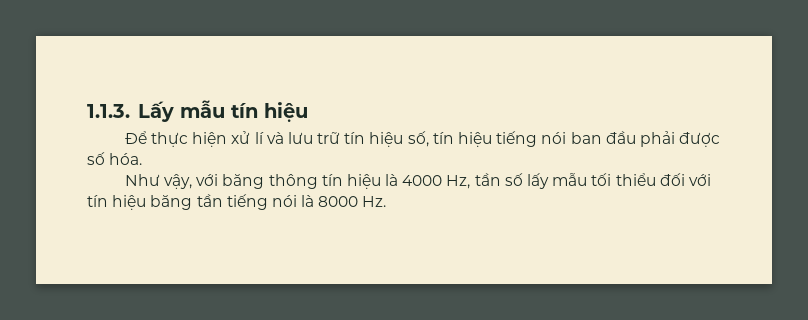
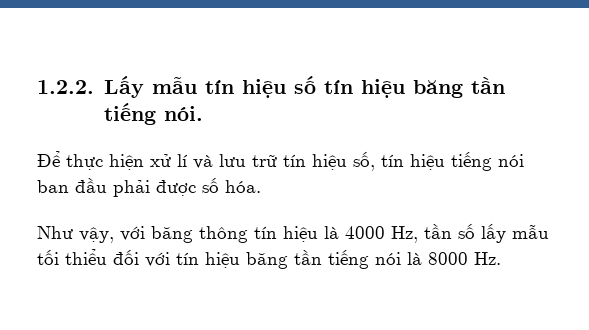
[87,104,130,118] 1.1.3. -> [37,80,94,94] 1.2.2.
(308, 112) none -> [293,76,505,98] [103,103,203,125] số tín hiệu băng tần tiếng nói.

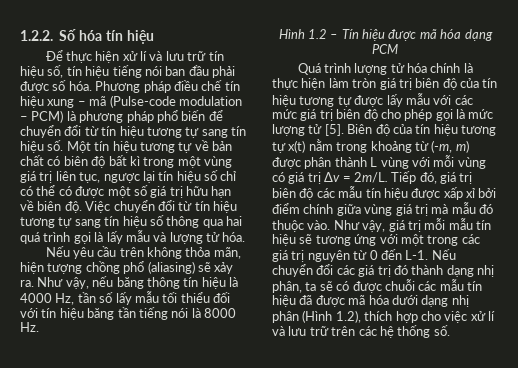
[103,76,505,98] [103,103,203,125] Lấy mẫu tín hiệu số tín hiệu băng tần tiếng nói. -> [59,29,154,44] Số hóa tín hiệu
[37,226,145,243] // Như vậy, với -> [95,80,240,93] [20,95,242,108] [20,110,223,123] [20,125,246,138] [20,140,232,153] [20,155,232,168] [20,170,237,183] [20,185,232,198] [20,200,237,213] [20,215,242,228] [20,230,246,244] [45,246,241,259] [20,261,234,274] [20,276,114,289] Phương pháp điều chế tín hiệu xung – mã (Pulse-code modulation – PCM) là phương pháp phổ biến để chuyển đổi từ tín hiệu tương tự sang tín hiệu số. Một tín hiệu tương tự về bản chất có biên độ bất kì trong một vùng giá trị liên tục, ngược lại tín hiệu số chỉ có thể có được một số giá trị hữu hạn về biên độ. Việc chuyển đổi từ tín hiệu tương tự sang tín hiệu số thông qua hai quá trình gọi là lấy mẫu và lượng tử hóa. // Nếu yêu cầu trên không thỏa mãn, hiện tượng chồng phổ (aliasing) sẽ xảy ra. Như vậy, nếu
(501, 258) none -> [278,29,493,41] [372,44,398,54] [297,63,473,75] [272,78,498,90] [272,93,473,107] [272,109,494,121] [272,124,496,136] [272,139,469,153] [272,155,486,169] [272,171,473,184] [272,186,497,200] [272,202,493,216] [272,218,491,232] [272,234,480,246] [272,249,456,262] [272,264,494,277] [272,279,482,293] [272,295,469,307] [272,310,495,323] [272,325,450,338] // Hình 1.2 – Tín hiệu được mã hóa dạng PCM // Quá trình lượng tử hóa chính là thực hiện làm tròn giá trị biên độ của tín hiệu tương tự được lấy mẫu với các mức giá trị biên độ cho phép gọi là mức lượng tử [5]. Biên độ của tín hiệu tương tự x(t) nằm trong khoảng từ (-m, m) được phân thành L vùng với mỗi vùng có giá trị Δv = 2m/L. Tiếp đó, giá trị biên độ các mẫu tín hiệu được xấp xỉ bởi điểm chính giữa vùng giá trị mà mẫu đó thuộc vào. Như vậy, giá trị mỗi mẫu tín hiệu sẽ tương ứng với một trong các giá trị nguyên từ 0 đến L-1. Nếu chuyển đổi các giá trị đó thành dạng nhị phân, ta sẽ có được chuỗi các mẫu tín hiệu đã được mã hóa dưới dạng nhị phân (Hình 1.2), thích hợp cho việc xử lí và lưu trữ trên các hệ thống số.

